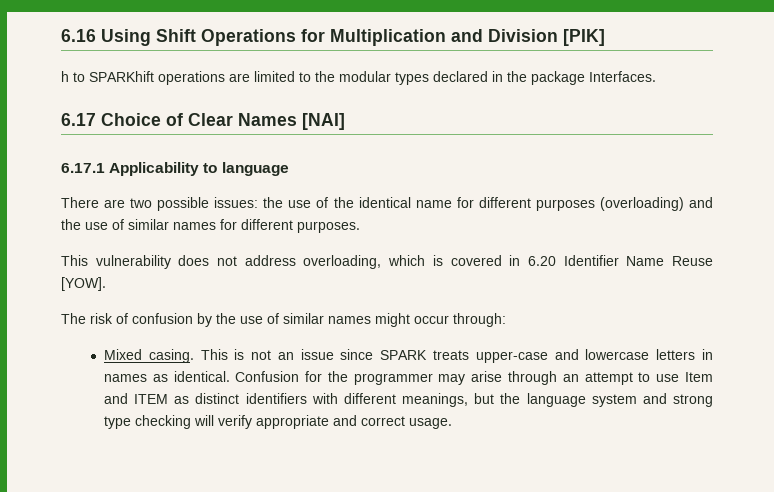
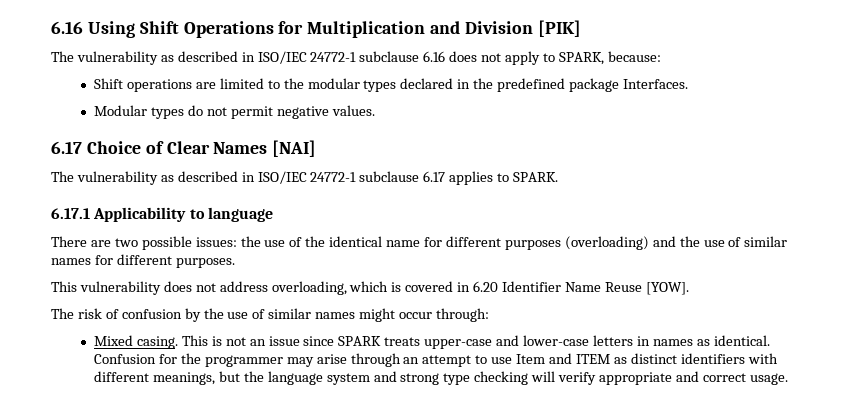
[61,71,154,82] h to SPARKhift -> [51,51,661,65] [94,78,124,89] The vulnerability as described in ISO/IEC 24772-1 subclause 6.16 does not apply to SPARK, because: // Shift
(527, 76) none -> [497,78,566,92] predefined
(656, 76) none -> [94,105,375,119] // Modular types do not permit negative values.
(345, 121) none -> [51,171,559,185] // The vulnerability as described in ISO/IEC 24772-1 subclause 6.17 applies to SPARK.
[585,349,650,360] lowercase -> [522,335,589,346] lower-case

